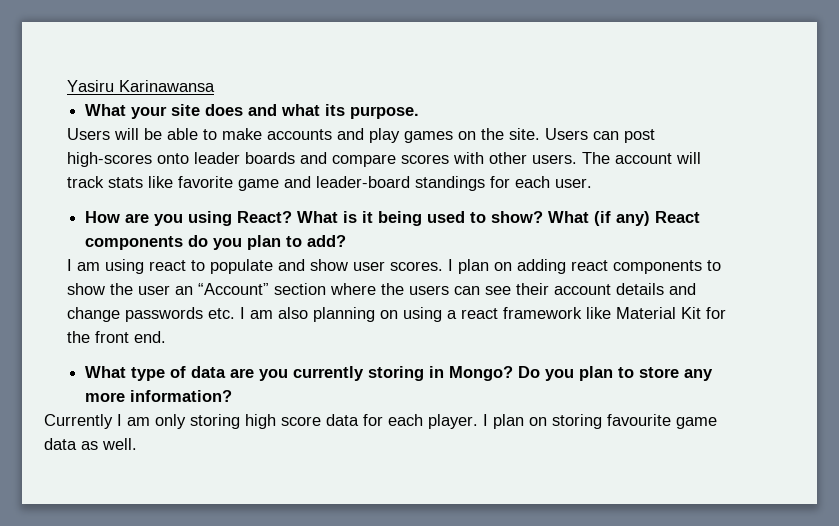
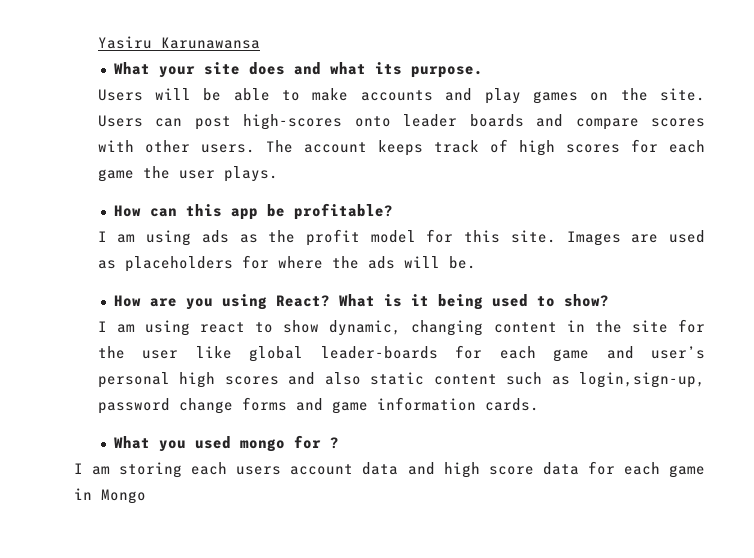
[119,80,216,92] Karinawansa -> [160,37,260,49] Karunawansa
[676,152,702,164] [67,176,593,191] will track stats like favorite game and leader-board standings for each user. -> [377,139,706,156] [97,166,278,182] [114,203,394,220] [97,229,705,246] [97,255,476,272] keeps track of high scores for each game the user plays. // How can this app be profitable? // I am using ads as the profit model for this site. Images are used as placeholders for where the ads will be.
[548,211,701,226] [85,235,347,250] What (if any) React components do you plan to add? -> (610, 300) none
[210,259,722,274] [67,283,697,295] [67,307,727,322] [67,331,167,343] [85,366,714,381] [85,390,233,402] [44,414,240,429] populate and show user scores. I plan on adding react components to show the user an “Account” section where the users can see their account details and change passwords etc. I am also planning on using a react framework like Material Kit for the front end. // What type of data are you currently storing in Mongo? Do you plan to store any more information? // Currently I am only storing -> [283,319,705,336] [97,345,705,362] [97,372,705,388] [97,397,539,414] [114,435,340,452] [74,462,435,478] show dynamic, changing content in the site for the user like global leader-boards for each game and user’s personal high scores and also static content such as login,sign-up, password change forms and game information cards. // What you used mongo for ? // I am storing each users account data and
[428,414,717,429] [44,438,137,450] player. I plan on storing favourite game data as well. -> [669,465,706,478] [74,488,146,504] game in Mongo

